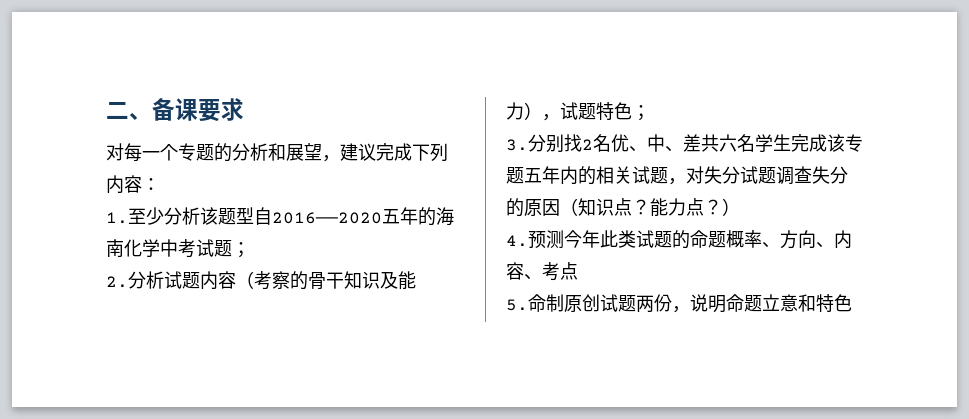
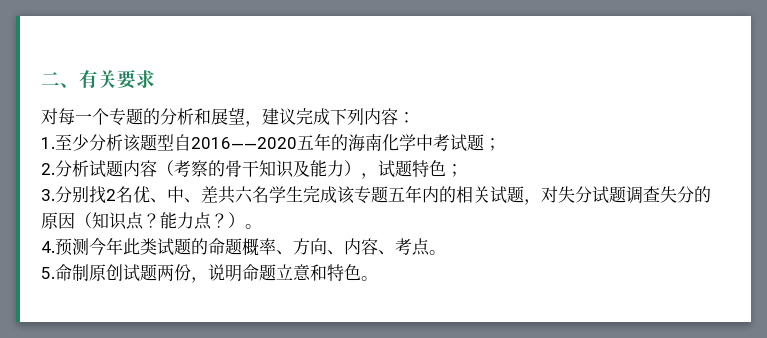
[152,98,198,121] 备课 -> [79,70,117,89] 有关
(740, 207) none -> [245,224,262,229] 。
(578, 271) none -> [429,250,446,255] 。
(852, 303) none -> [361,276,378,281] 。

